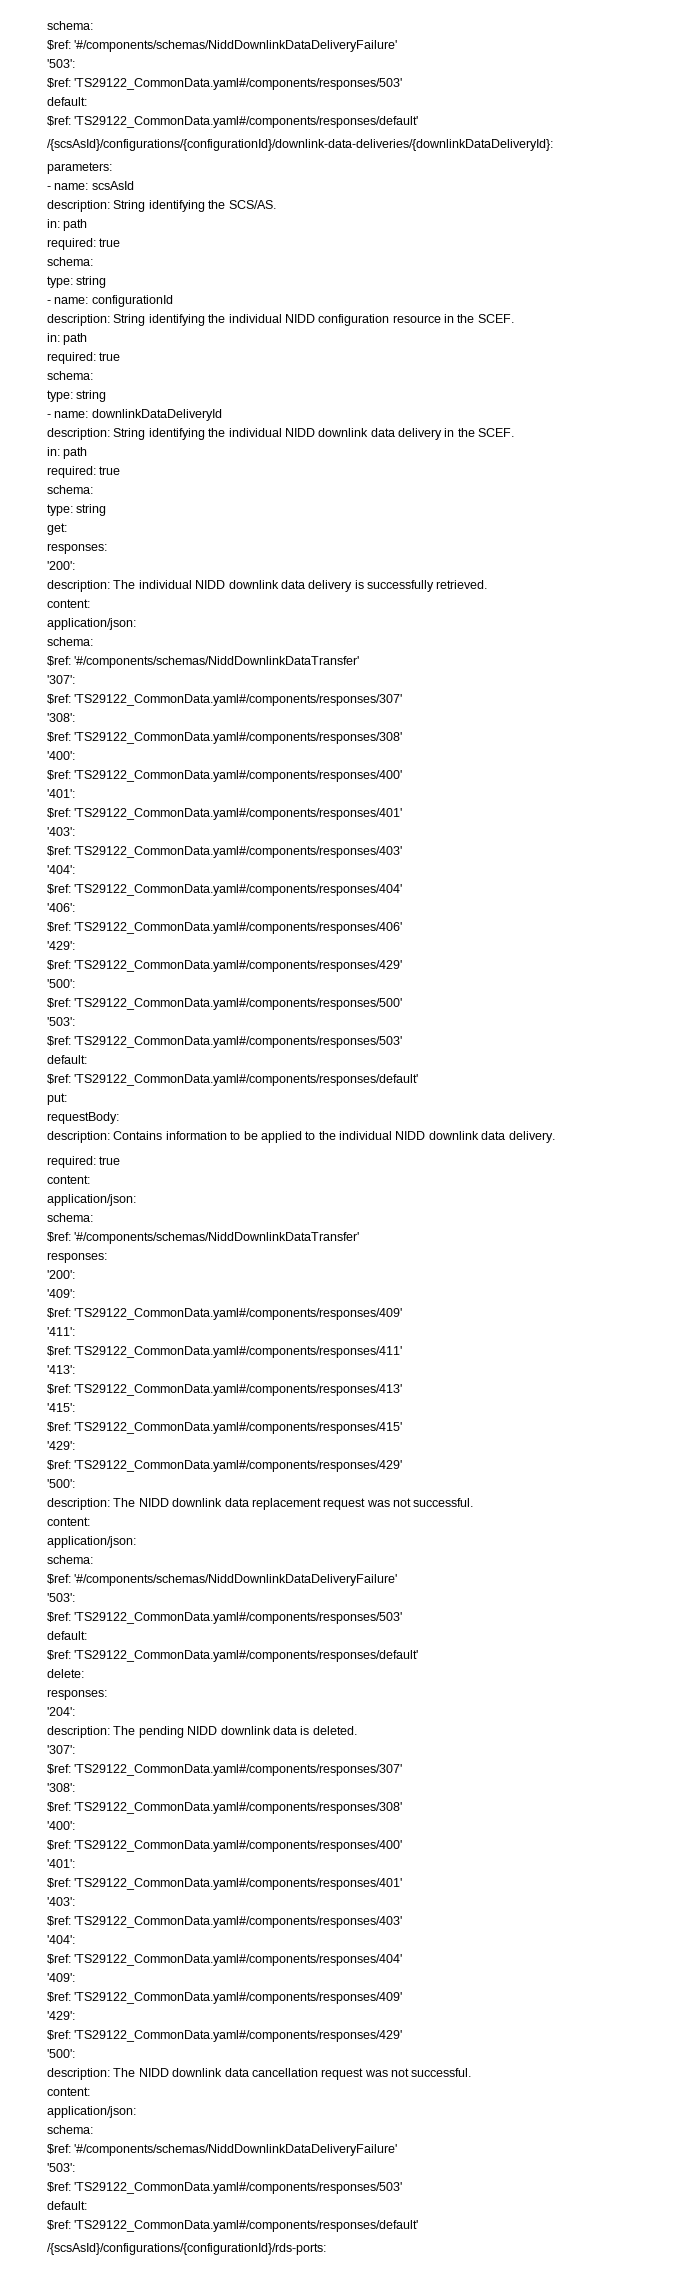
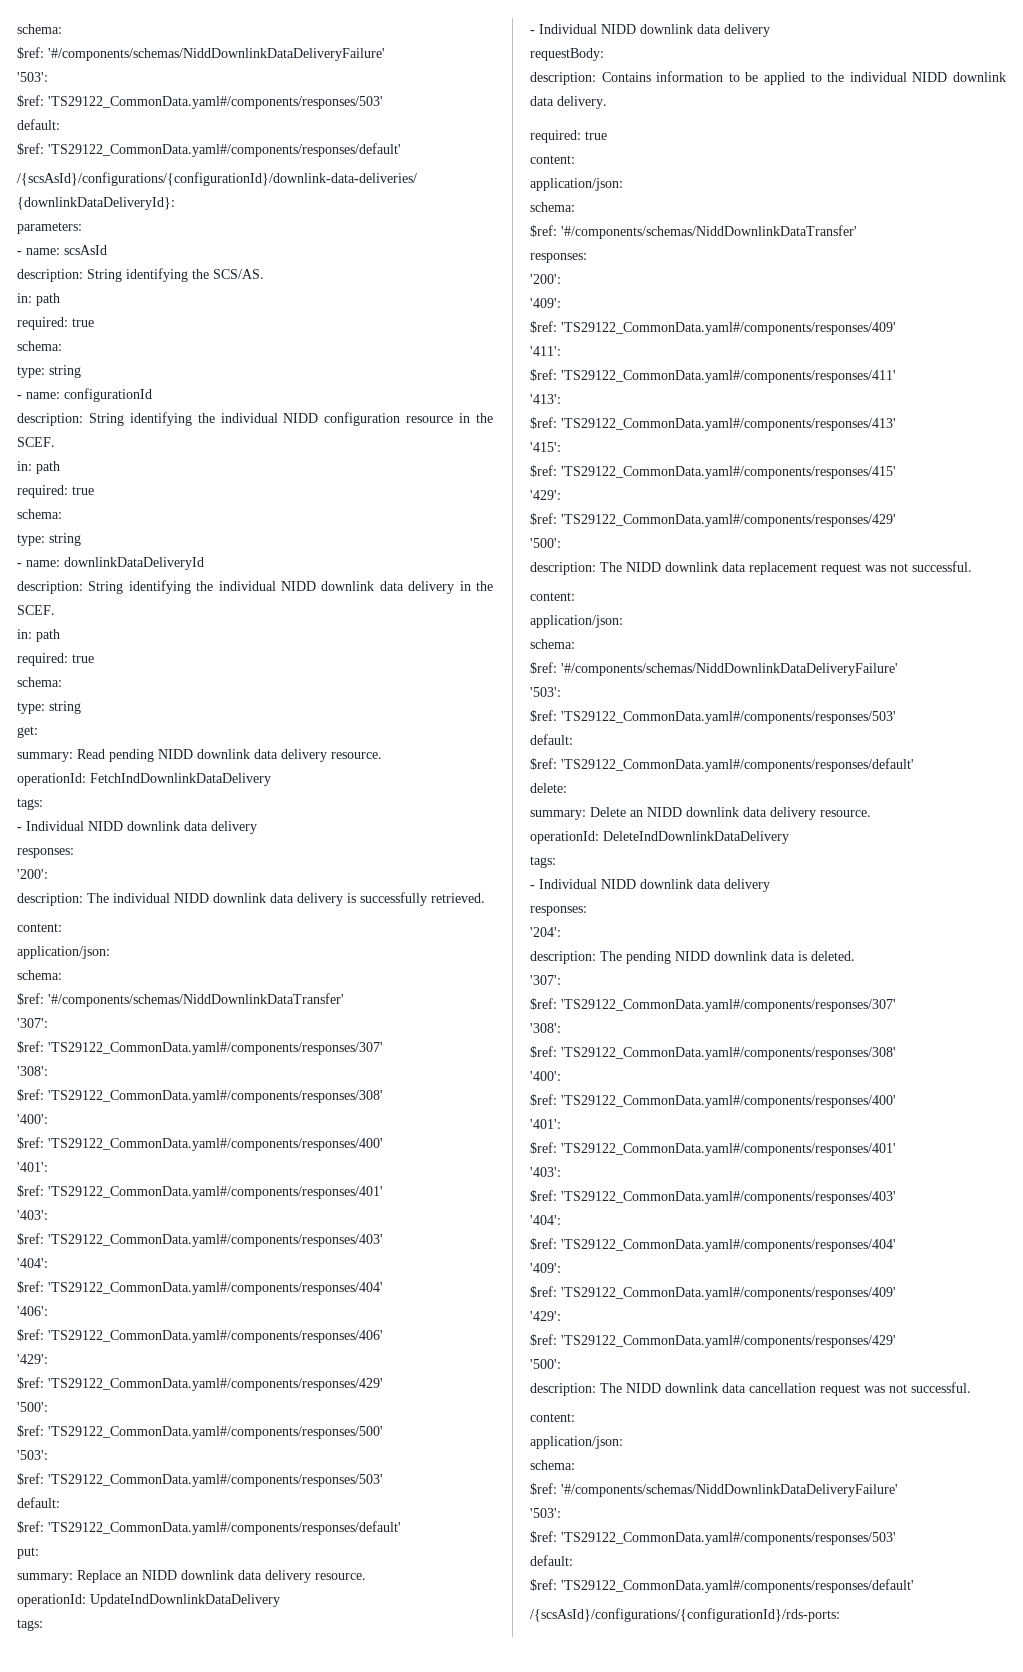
(67, 529) none -> [17,749,382,762] [17,773,271,786] [17,798,43,810] [17,821,257,834] // summary: Read pending NIDD downlink data delivery resource. // operationId: FetchIndDownlinkDataDelivery // tags: // - Individual NIDD downlink data delivery
(67, 1099) none -> [17,1570,366,1583] [17,1594,280,1607] [17,1619,43,1631] [530,24,770,37] // summary: Replace an NIDD downlink data delivery resource. // operationId: UpdateIndDownlinkDataDelivery // tags: // - Individual NIDD downlink data delivery
(84, 1673) none -> [530,807,871,820] [530,831,789,844] [530,856,556,868] [530,879,770,892] // summary: Delete an NIDD downlink data delivery resource. // operationId: DeleteIndDownlinkDataDelivery // tags: // - Individual NIDD downlink data delivery

